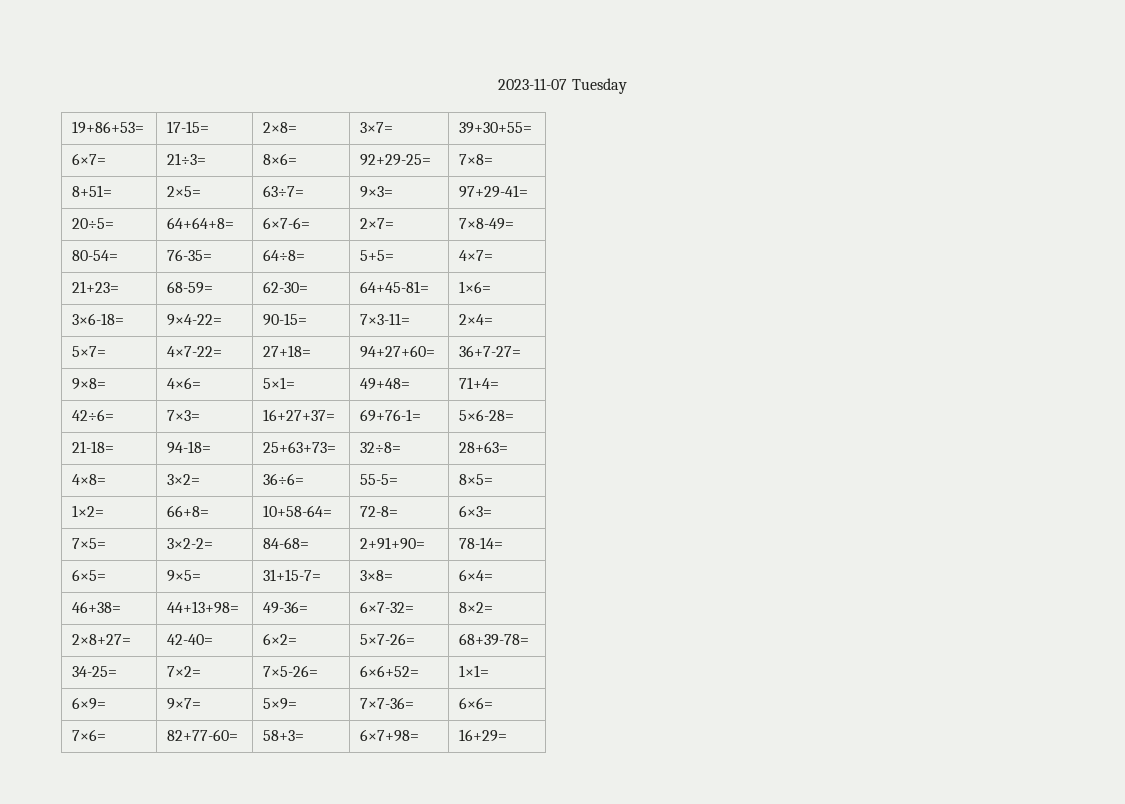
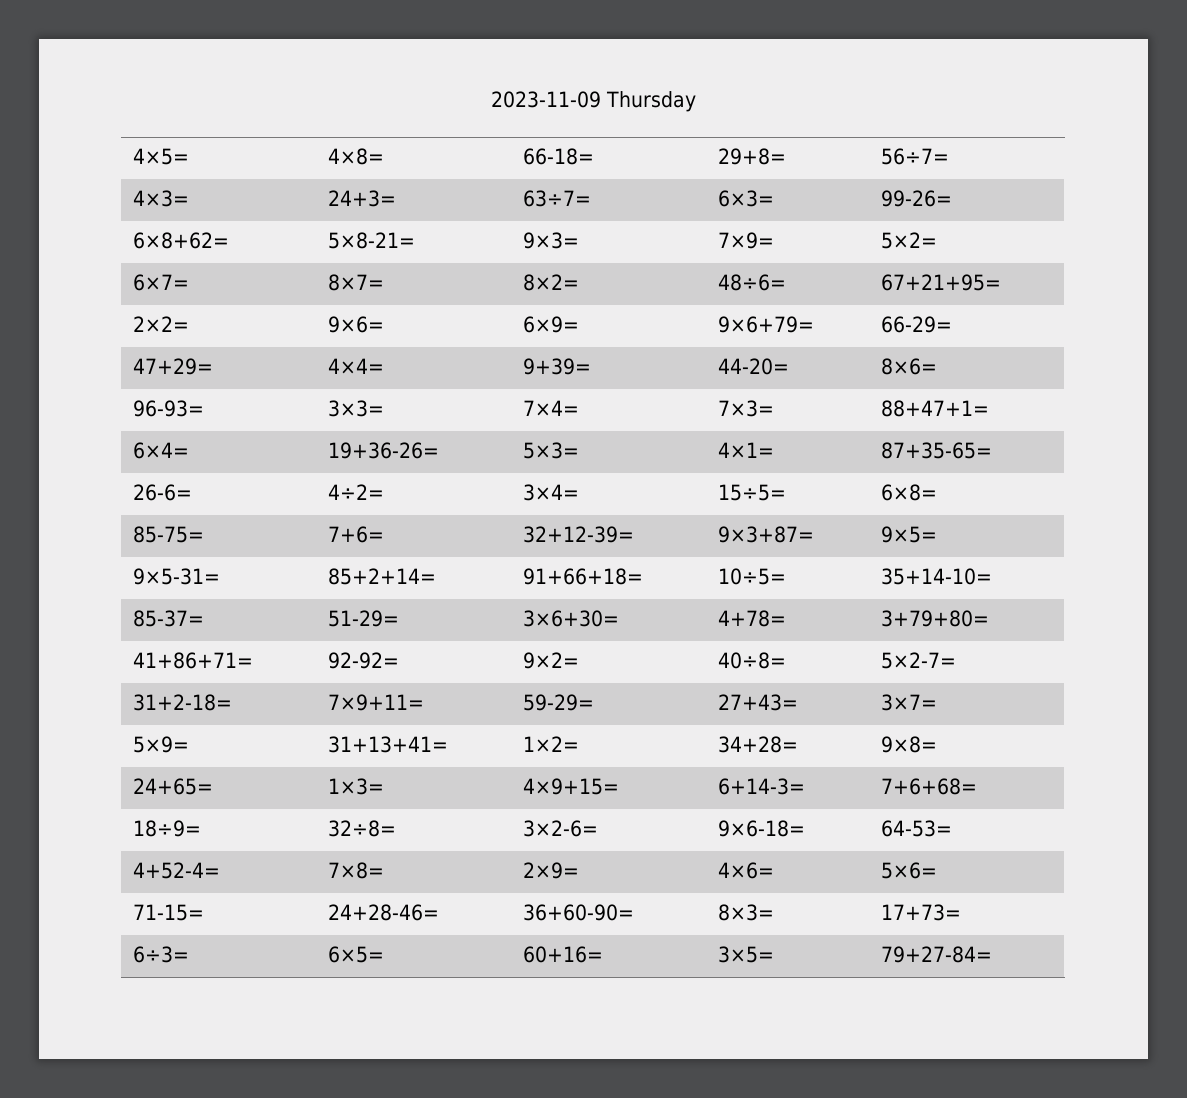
[498,78,627,94] [72,121,145,134] [167,121,210,133] [263,122,298,133] [360,122,394,133] [459,122,533,134] [72,153,107,165] [167,153,207,165] [263,153,298,165] [360,154,432,166] [459,154,494,165] [72,185,113,197] [167,186,202,197] [263,185,305,197] [360,186,394,198] [459,185,529,198] [72,218,115,229] [167,217,235,229] [263,217,311,229] [360,218,395,229] [459,218,515,230] [72,250,119,261] [167,249,213,261] [263,249,306,261] [360,250,395,261] [459,250,494,261] [72,281,120,293] [167,281,214,294] [263,281,309,293] [360,281,430,293] [459,281,492,293] [72,313,125,325] [167,314,223,326] [263,313,308,326] [360,313,411,325] [459,314,494,325] [72,346,107,357] [167,346,223,357] [263,345,312,357] [360,345,436,358] [459,345,522,357] [72,378,107,390] [167,377,202,389] [263,377,296,389] [360,378,411,390] [459,377,500,389] [72,409,115,421] [167,410,201,421] [263,409,336,421] [360,409,422,422] [459,409,515,421] [72,441,115,453] [167,441,212,454] [263,441,337,453] [360,442,402,453] [459,441,509,453] [72,474,107,485] [167,474,201,485] [263,473,305,485] [360,474,399,485] [459,474,494,485] [72,505,105,517] [167,505,210,517] [263,505,333,517] [360,506,399,517] [459,505,493,517] [72,538,107,549] [167,538,214,549] [263,537,310,549] [360,537,426,550] [459,537,504,549] [72,569,107,581] [167,570,202,582] [263,569,322,581] [360,570,394,581] [459,569,494,581] [72,601,122,613] [167,601,240,614] [263,601,309,614] [360,601,415,613] [459,602,494,613] [72,634,132,645] [167,634,214,645] [263,633,298,645] [360,633,416,645] [459,633,530,646] [72,666,118,677] [167,666,202,677] [263,665,319,677] [360,665,420,677] [459,665,490,677] [72,697,107,710] [167,698,202,710] [263,698,298,710] [360,697,415,709] [459,697,494,709] [72,729,107,741] [167,729,239,741] [263,730,305,741] [360,729,420,742] [459,729,508,742] 2023-11-07 Tuesday // 19+86+53= | 17-15= | 2×8= | 3×7= | 39+30+55= // 6×7= | 21÷3= | 8×6= | 92+29-25= | 7×8= // 8+51= | 2×5= | 63÷7= | 9×3= | 97+29-41= // 20÷5= | 64+64+8= | 6×7-6= | 2×7= | 7×8-49= // 80-54= | 76-35= | 64÷8= | 5+5= | 4×7= // 21+23= | 68-59= | 62-30= | 64+45-81= | 1×6= // 3×6-18= | 9×4-22= | 90-15= | 7×3-11= | 2×4= // 5×7= | 4×7-22= | 27+18= | 94+27+60= | 36+7-27= // 9×8= | 4×6= | 5×1= | 49+48= | 71+4= // 42÷6= | 7×3= | 16+27+37= | 69+76-1= | 5×6-28= // 21-18= | 94-18= | 25+63+73= | 32÷8= | 28+63= // 4×8= | 3×2= | 36÷6= | 55-5= | 8×5= // 1×2= | 66+8= | 10+58-64= | 72-8= | 6×3= // 7×5= | 3×2-2= | 84-68= | 2+91+90= | 78-14= // 6×5= | 9×5= | 31+15-7= | 3×8= | 6×4= // 46+38= | 44+13+98= | 49-36= | 6×7-32= | 8×2= // 2×8+27= | 42-40= | 6×2= | 5×7-26= | 68+39-78= // 34-25= | 7×2= | 7×5-26= | 6×6+52= | 1×1= // 6×9= | 9×7= | 5×9= | 7×7-36= | 6×6= // 7×6= | 82+77-60= | 58+3= | 6×7+98= | 16+29= -> [491,91,696,112] [132,148,189,165] [327,148,384,165] [522,148,594,165] [717,148,786,165] [880,148,949,165] [132,190,189,207] [327,190,396,207] [522,190,591,207] [717,190,774,207] [880,190,952,207] [132,232,229,249] [327,232,415,249] [522,232,579,249] [717,232,774,249] [880,232,937,249] [132,274,189,291] [327,274,384,291] [522,274,579,291] [717,274,786,291] [880,274,1001,291] [132,316,189,332] [327,316,384,333] [522,316,579,333] [717,316,814,333] [880,316,952,333] [132,358,213,375] [327,358,384,374] [522,358,591,375] [717,358,789,375] [880,358,937,375] [132,400,204,417] [327,400,384,417] [522,400,579,416] [717,400,774,417] [880,400,989,417] [132,442,189,459] [327,442,439,459] [522,442,579,459] [717,442,774,458] [880,442,992,459] [132,484,192,501] [327,484,384,500] [522,484,579,501] [717,484,786,501] [880,484,937,501] [132,526,204,543] [327,526,384,543] [522,526,634,543] [717,526,814,543] [880,526,937,543] [132,568,220,585] [327,568,436,585] [522,568,643,585] [717,568,786,585] [880,568,992,585] [132,610,204,627] [327,610,399,627] [522,610,619,627] [717,610,786,627] [880,610,989,627] [132,652,253,669] [327,652,399,669] [522,652,579,669] [717,652,786,669] [880,652,956,669] [132,694,232,711] [327,694,424,711] [522,694,594,711] [717,694,798,711] [880,694,937,711] [132,736,189,753] [327,736,448,753] [522,736,579,752] [717,736,798,753] [880,736,937,753] [132,778,213,795] [327,778,384,795] [522,778,619,795] [717,778,805,795] [880,778,977,795] [132,820,201,837] [327,820,396,837] [522,820,598,837] [717,820,805,837] [880,820,952,837] [132,862,220,879] [327,862,384,879] [522,862,579,879] [717,862,774,879] [880,862,937,879] [132,904,204,921] [327,904,439,921] [522,904,634,921] [717,904,774,921] [880,904,961,921] [132,946,189,963] [327,946,384,963] [522,946,603,963] [717,946,774,963] [880,946,992,963] 2023-11-09 Thursday // 4×5= | 4×8= | 66-18= | 29+8= | 56÷7= // 4×3= | 24+3= | 63÷7= | 6×3= | 99-26= // 6×8+62= | 5×8-21= | 9×3= | 7×9= | 5×2= // 6×7= | 8×7= | 8×2= | 48÷6= | 67+21+95= // 2×2= | 9×6= | 6×9= | 9×6+79= | 66-29= // 47+29= | 4×4= | 9+39= | 44-20= | 8×6= // 96-93= | 3×3= | 7×4= | 7×3= | 88+47+1= // 6×4= | 19+36-26= | 5×3= | 4×1= | 87+35-65= // 26-6= | 4÷2= | 3×4= | 15÷5= | 6×8= // 85-75= | 7+6= | 32+12-39= | 9×3+87= | 9×5= // 9×5-31= | 85+2+14= | 91+66+18= | 10÷5= | 35+14-10= // 85-37= | 51-29= | 3×6+30= | 4+78= | 3+79+80= // 41+86+71= | 92-92= | 9×2= | 40÷8= | 5×2-7= // 31+2-18= | 7×9+11= | 59-29= | 27+43= | 3×7= // 5×9= | 31+13+41= | 1×2= | 34+28= | 9×8= // 24+65= | 1×3= | 4×9+15= | 6+14-3= | 7+6+68= // 18÷9= | 32÷8= | 3×2-6= | 9×6-18= | 64-53= // 4+52-4= | 7×8= | 2×9= | 4×6= | 5×6= // 71-15= | 24+28-46= | 36+60-90= | 8×3= | 17+73= // 6÷3= | 6×5= | 60+16= | 3×5= | 79+27-84=

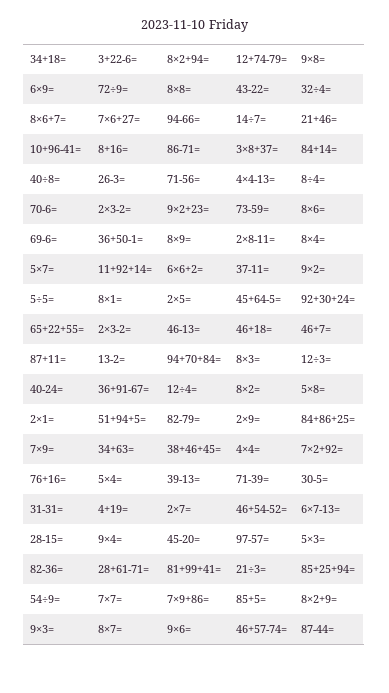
[491,91,696,112] [132,148,189,165] [327,148,384,165] [522,148,594,165] [717,148,786,165] [880,148,949,165] [132,190,189,207] [327,190,396,207] [522,190,591,207] [717,190,774,207] [880,190,952,207] [132,232,229,249] [327,232,415,249] [522,232,579,249] [717,232,774,249] [880,232,937,249] [132,274,189,291] [327,274,384,291] [522,274,579,291] [717,274,786,291] [880,274,1001,291] [132,316,189,332] [327,316,384,333] [522,316,579,333] [717,316,814,333] [880,316,952,333] [132,358,213,375] [327,358,384,374] [522,358,591,375] [717,358,789,375] [880,358,937,375] [132,400,204,417] [327,400,384,417] [522,400,579,416] [717,400,774,417] [880,400,989,417] [132,442,189,459] [327,442,439,459] [522,442,579,459] [717,442,774,458] [880,442,992,459] [132,484,192,501] [327,484,384,500] [522,484,579,501] [717,484,786,501] [880,484,937,501] [132,526,204,543] [327,526,384,543] [522,526,634,543] [717,526,814,543] [880,526,937,543] [132,568,220,585] [327,568,436,585] [522,568,643,585] [717,568,786,585] [880,568,992,585] [132,610,204,627] [327,610,399,627] [522,610,619,627] [717,610,786,627] [880,610,989,627] [132,652,253,669] [327,652,399,669] [522,652,579,669] [717,652,786,669] [880,652,956,669] [132,694,232,711] [327,694,424,711] [522,694,594,711] [717,694,798,711] [880,694,937,711] [132,736,189,753] [327,736,448,753] [522,736,579,752] [717,736,798,753] [880,736,937,753] [132,778,213,795] [327,778,384,795] [522,778,619,795] [717,778,805,795] [880,778,977,795] [132,820,201,837] [327,820,396,837] [522,820,598,837] [717,820,805,837] [880,820,952,837] [132,862,220,879] [327,862,384,879] [522,862,579,879] [717,862,774,879] [880,862,937,879] [132,904,204,921] [327,904,439,921] [522,904,634,921] [717,904,774,921] [880,904,961,921] [132,946,189,963] [327,946,384,963] [522,946,603,963] [717,946,774,963] [880,946,992,963] 2023-11-09 Thursday // 4×5= | 4×8= | 66-18= | 29+8= | 56÷7= // 4×3= | 24+3= | 63÷7= | 6×3= | 99-26= // 6×8+62= | 5×8-21= | 9×3= | 7×9= | 5×2= // 6×7= | 8×7= | 8×2= | 48÷6= | 67+21+95= // 2×2= | 9×6= | 6×9= | 9×6+79= | 66-29= // 47+29= | 4×4= | 9+39= | 44-20= | 8×6= // 96-93= | 3×3= | 7×4= | 7×3= | 88+47+1= // 6×4= | 19+36-26= | 5×3= | 4×1= | 87+35-65= // 26-6= | 4÷2= | 3×4= | 15÷5= | 6×8= // 85-75= | 7+6= | 32+12-39= | 9×3+87= | 9×5= // 9×5-31= | 85+2+14= | 91+66+18= | 10÷5= | 35+14-10= // 85-37= | 51-29= | 3×6+30= | 4+78= | 3+79+80= // 41+86+71= | 92-92= | 9×2= | 40÷8= | 5×2-7= // 31+2-18= | 7×9+11= | 59-29= | 27+43= | 3×7= // 5×9= | 31+13+41= | 1×2= | 34+28= | 9×8= // 24+65= | 1×3= | 4×9+15= | 6+14-3= | 7+6+68= // 18÷9= | 32÷8= | 3×2-6= | 9×6-18= | 64-53= // 4+52-4= | 7×8= | 2×9= | 4×6= | 5×6= // 71-15= | 24+28-46= | 36+60-90= | 8×3= | 17+73= // 6÷3= | 6×5= | 60+16= | 3×5= | 79+27-84= -> [141,19,249,32] [29,55,66,63] [97,55,137,63] [166,55,209,63] [235,55,287,63] [300,55,325,63] [29,85,54,93] [97,85,128,93] [166,85,191,93] [235,85,269,93] [300,85,331,93] [29,115,66,123] [97,115,140,123] [166,115,200,123] [235,115,266,123] [300,115,337,123] [29,145,81,153] [97,145,128,153] [166,145,200,153] [235,145,278,153] [300,145,337,153] [29,175,60,183] [97,175,125,183] [166,175,200,183] [235,175,275,183] [300,175,325,183] [29,205,57,213] [97,205,131,213] [166,205,209,213] [235,205,269,213] [300,205,325,213] [29,235,57,243] [97,235,143,243] [166,235,191,243] [235,235,275,243] [300,235,325,243] [29,265,54,273] [97,265,152,273] [166,265,203,273] [235,265,269,273] [300,265,325,273] [29,295,54,303] [97,295,122,303] [166,295,191,303] [235,295,281,303] [300,295,355,303] [29,325,84,333] [97,325,131,333] [166,325,200,333] [235,325,272,333] [300,325,331,333] [29,355,66,363] [97,355,125,363] [166,355,221,363] [235,355,260,363] [300,355,331,363] [29,385,63,393] [97,385,149,393] [166,385,197,393] [235,385,260,393] [300,385,325,393] [29,415,54,423] [97,415,146,423] [166,415,200,423] [235,415,260,423] [300,415,355,423] [29,445,54,453] [97,445,134,453] [166,445,221,453] [235,445,260,453] [300,445,343,453] [29,475,66,483] [97,475,122,483] [166,475,200,483] [235,475,269,483] [300,475,328,483] [29,505,63,513] [97,505,128,513] [166,505,191,513] [235,505,287,513] [300,505,340,513] [29,535,63,543] [97,535,122,543] [166,535,200,543] [235,535,269,543] [300,535,325,543] [29,565,63,573] [97,565,149,573] [166,565,221,573] [235,565,266,573] [300,565,355,573] [29,595,60,603] [97,595,122,603] [166,595,209,603] [235,595,266,603] [300,595,337,603] [29,625,54,633] [97,625,122,633] [166,625,191,633] [235,625,287,633] [300,625,334,633] 2023-11-10 Friday // 34+18= | 3+22-6= | 8×2+94= | 12+74-79= | 9×8= // 6×9= | 72÷9= | 8×8= | 43-22= | 32÷4= // 8×6+7= | 7×6+27= | 94-66= | 14÷7= | 21+46= // 10+96-41= | 8+16= | 86-71= | 3×8+37= | 84+14= // 40÷8= | 26-3= | 71-56= | 4×4-13= | 8÷4= // 70-6= | 2×3-2= | 9×2+23= | 73-59= | 8×6= // 69-6= | 36+50-1= | 8×9= | 2×8-11= | 8×4= // 5×7= | 11+92+14= | 6×6+2= | 37-11= | 9×2= // 5÷5= | 8×1= | 2×5= | 45+64-5= | 92+30+24= // 65+22+55= | 2×3-2= | 46-13= | 46+18= | 46+7= // 87+11= | 13-2= | 94+70+84= | 8×3= | 12÷3= // 40-24= | 36+91-67= | 12÷4= | 8×2= | 5×8= // 2×1= | 51+94+5= | 82-79= | 2×9= | 84+86+25= // 7×9= | 34+63= | 38+46+45= | 4×4= | 7×2+92= // 76+16= | 5×4= | 39-13= | 71-39= | 30-5= // 31-31= | 4+19= | 2×7= | 46+54-52= | 6×7-13= // 28-15= | 9×4= | 45-20= | 97-57= | 5×3= // 82-36= | 28+61-71= | 81+99+41= | 21÷3= | 85+25+94= // 54÷9= | 7×7= | 7×9+86= | 85+5= | 8×2+9= // 9×3= | 8×7= | 9×6= | 46+57-74= | 87-44=

